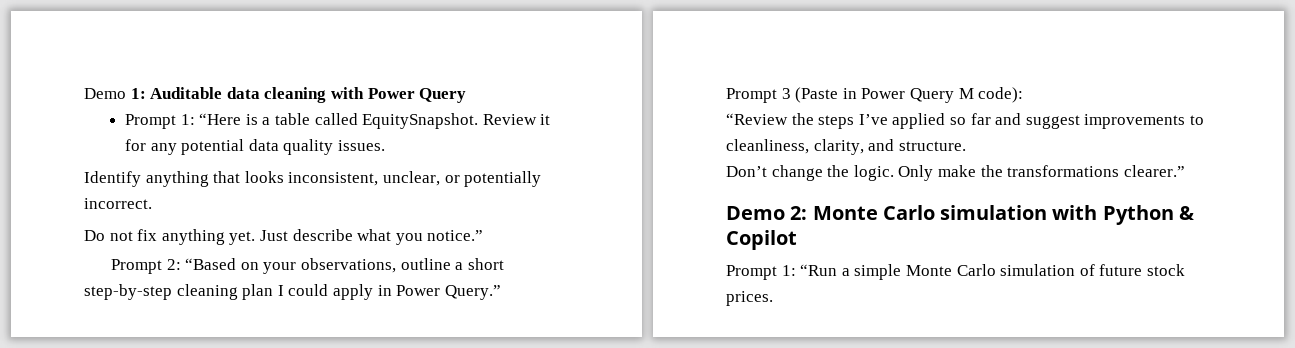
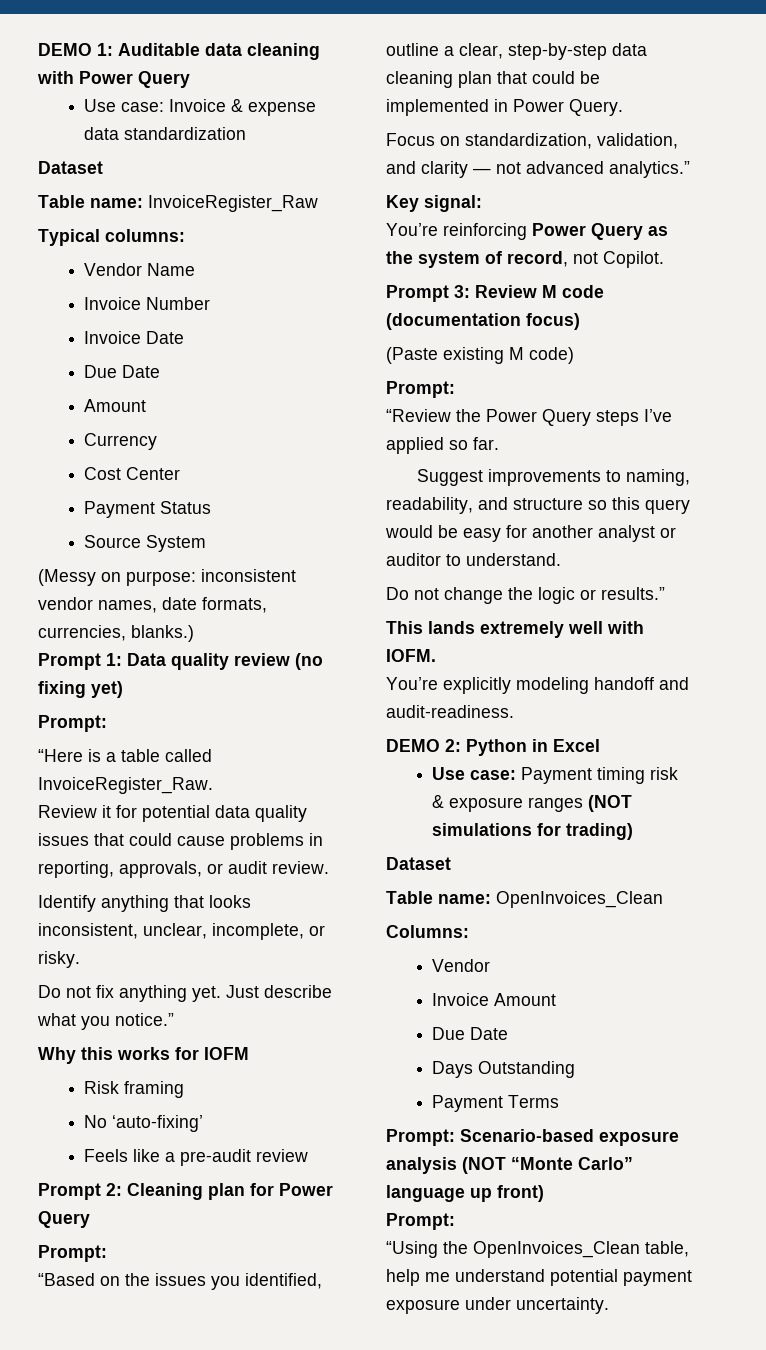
[84,88,126,99] Demo -> [38,43,92,56] DEMO
[124,114,195,129] Prompt 1: -> [84,99,317,116] [84,127,247,140] [38,161,103,174] [38,195,318,212] [38,229,185,246] [84,263,196,276] [84,297,211,310] [84,331,185,344] [84,365,161,378] [84,399,147,412] [84,433,158,450] [84,467,181,480] [84,501,212,518] [84,535,207,552] [38,569,296,586] [38,597,267,613] [38,625,194,642] [38,653,323,670] [38,681,123,698] [38,715,107,732] Use case: Invoice & expense data standardization // Dataset // Table name: InvoiceRegister_Raw // Typical columns: // Vendor Name // Invoice Number // Invoice Date // Due Date // Amount // Currency // Cost Center // Payment Status // Source System // (Messy on purpose: inconsistent vendor names, date formats, currencies, blanks.) // Prompt 1: Data quality review (no fixing yet) // Prompt: //
[362,113,479,129] EquitySnapshot. -> [38,777,213,794] InvoiceRegister_Raw. //
[150,143,177,155] any -> (137, 811) none
[337,140,385,151] issues. -> [38,833,323,850] [38,861,329,878] issues that could cause problems in reporting, approvals, or audit review.
[444,171,542,187] [84,198,152,209] or potentially incorrect. -> [212,923,325,940] [38,951,80,968] incomplete, or risky.
[110,258,504,274] [84,284,501,300] [726,87,1024,103] Prompt 2: “Based on your observations, outline a short step-by-step cleaning plan I could apply in Power Query.” // Prompt 3 (Paste in Power Query M code): -> [38,1047,249,1064] [84,1081,185,1098] [84,1115,204,1132] [84,1149,309,1166] [38,1183,333,1200] [38,1211,90,1228] [38,1245,107,1262] [38,1273,322,1290] [386,43,647,60] [386,71,600,88] [386,99,623,116] [386,133,678,149] [386,161,690,178] [386,195,482,212] [386,223,668,240] [386,251,664,268] [386,285,604,302] [386,313,580,330] [386,347,574,364] [386,381,455,398] Why this works for IOFM // Risk framing // No ‘auto-fixing’ // Feels like a pre-audit review // Prompt 2: Cleaning plan for Power Query // Prompt: // “Based on the issues you identified, outline a clear, step-by-step data cleaning plan that could be implemented in Power Query. // Focus on standardization, validation, and clarity — not advanced analytics.” // Key signal: // You’re reinforcing Power Query as the system of record, not Copilot. // Prompt 3: Review M code (documentation focus) // (Paste existing M code) // Prompt:
(814, 119) none -> [486,409,591,426] Power Query
[970,113,1204,129] [726,139,966,155] [726,165,1185,181] [726,205,1194,225] [726,230,797,250] [726,264,1185,280] [726,291,773,306] far and suggest improvements to cleanliness, clarity, and structure. // Don’t change the logic. Only make the transformations clearer.” // Demo 2: Monte Carlo simulation with Python & Copilot // Prompt 1: “Run a simple Monte Carlo simulation of future stock prices. -> [473,437,499,450] [417,469,691,486] [386,497,690,514] [385,525,676,542] [386,553,561,566] [386,587,665,604] [386,621,644,638] [386,649,436,662] [386,677,689,694] [386,705,514,718] [386,739,600,756] [432,767,679,784] [432,795,633,812] [432,823,634,840] [386,857,451,870] [386,891,663,908] [386,925,469,938] [432,959,491,972] [432,993,557,1006] [432,1027,509,1040] [432,1061,576,1078] [432,1095,560,1112] [386,1129,679,1146] [386,1157,633,1174] [386,1185,544,1202] [386,1213,455,1230] [386,1241,689,1258] [386,1269,692,1286] [386,1297,609,1314] far. // Suggest improvements to naming, readability, and structure so this query would be easy for another analyst or auditor to understand. // Do not change the logic or results.” // This lands extremely well with IOFM. // You’re explicitly modeling handoff and audit-readiness. // DEMO 2: Python in Excel // Use case: Payment timing risk & exposure ranges (NOT simulations for trading) // Dataset // Table name: OpenInvoices_Clean // Columns: // Vendor // Invoice Amount // Due Date // Days Outstanding // Payment Terms // Prompt: Scenario-based exposure analysis (NOT “Monte Carlo” language up front) // Prompt: // “Using the OpenInvoices_Clean table, help me understand potential payment exposure under uncertainty.

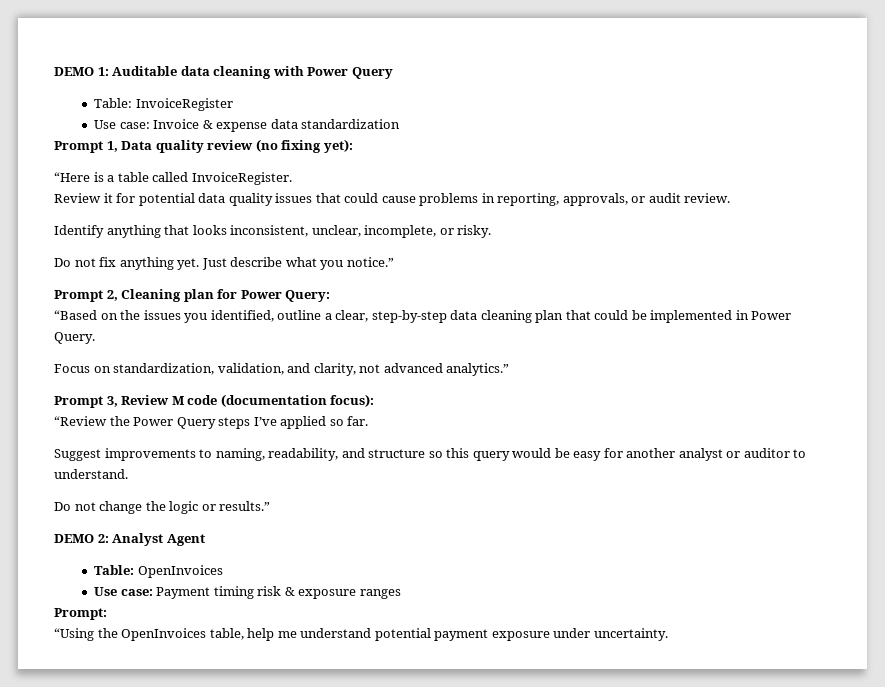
(190, 79) none -> [94,98,233,111] // Table: InvoiceRegister
[38,161,103,174] [38,195,318,212] [38,229,185,246] [84,263,196,276] [84,297,211,310] [84,331,185,344] [84,365,161,378] [84,399,147,412] [84,433,158,450] [84,467,181,480] [84,501,212,518] [84,535,207,552] [38,569,296,586] [38,597,267,613] [38,625,194,642] [38,653,122,670] // Dataset // Table name: InvoiceRegister_Raw // Typical columns: // Vendor Name // Invoice Number // Invoice Date // Due Date // Amount // Currency // Cost Center // Payment Status // Source System // (Messy on purpose: inconsistent vendor names, date formats, currencies, blanks.) // Prompt 1: -> [54,141,118,153] // Prompt 1,
[91,681,123,698] [38,715,107,732] yet) // Prompt: -> [323,139,353,153] yet):
[38,777,213,794] InvoiceRegister_Raw. -> [191,172,292,185] InvoiceRegister.
[38,1047,249,1064] [84,1081,185,1098] [84,1115,204,1132] [84,1149,309,1166] [38,1183,122,1200] // Why this works for IOFM // Risk framing // No ‘auto-fixing’ // Feels like a pre-audit review // Prompt 2: -> [54,290,118,302] // Prompt 2,
[38,1211,90,1228] [38,1245,107,1262] Query // Prompt: -> [285,290,331,302] Query:
[421,161,491,178] clarity — -> [313,363,356,376] clarity,
[386,195,482,212] [386,223,668,240] [386,251,664,268] [386,285,470,302] // Key signal: // You’re reinforcing Power Query as the system of record, not Copilot. // Prompt 3: -> [54,396,118,408] // Prompt 3,
[526,313,580,330] [386,347,574,364] [386,381,455,398] focus) // (Paste existing M code) // Prompt: -> [330,394,375,407] focus):
[386,621,644,638] [386,649,436,662] [386,677,689,694] [386,705,514,718] [386,739,600,756] This lands extremely well with IOFM. // You’re explicitly modeling handoff and audit-readiness. // DEMO 2: Python in Excel -> [54,533,205,546] [94,565,223,578] DEMO 2: Analyst Agent // Table: OpenInvoices
[588,795,633,812] [432,823,634,840] [386,857,451,870] [386,891,663,908] [386,925,469,938] [432,959,491,972] [432,993,557,1006] [432,1027,509,1040] [432,1061,576,1078] [432,1095,560,1112] [386,1129,679,1146] [386,1157,633,1174] [386,1185,544,1202] (NOT simulations for trading) // Dataset // Table name: OpenInvoices_Clean // Columns: // Vendor // Invoice Amount // Due Date // Days Outstanding // Payment Terms // Prompt: Scenario-based exposure analysis (NOT “Monte Carlo” language up front) -> (401, 594) none
[473,1241,640,1258] OpenInvoices_Clean -> [121,628,207,641] OpenInvoices

